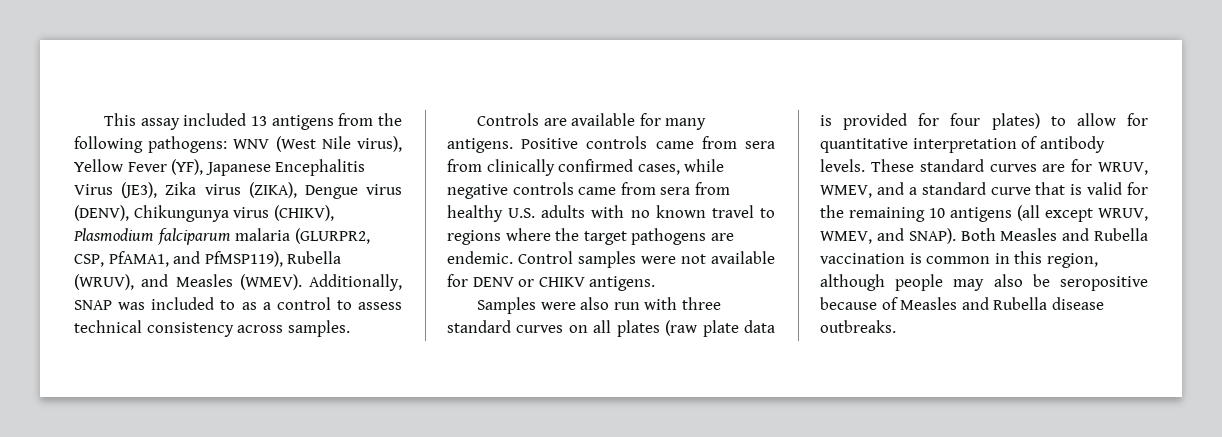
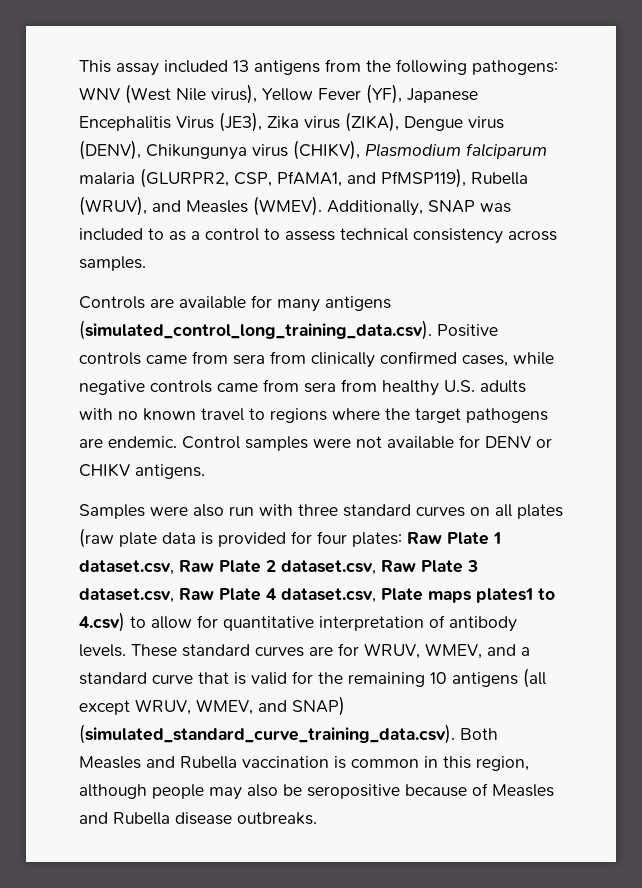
[447,138,513,153] antigens. -> [325,296,391,311] [79,320,432,340] antigens (simulated_control_long_training_data.csv).
[991,113,1040,130] plates) -> [352,532,501,547] [79,560,478,575] [79,588,555,603] [79,612,125,632] plates: Raw Plate 1 dataset.csv, Raw Plate 2 dataset.csv, Raw Plate 3 dataset.csv, Raw Plate 4 dataset.csv, Plate maps plates1 to 4.csv)
[908,228,956,244] SNAP). -> [292,696,345,716] [79,724,455,744] SNAP) (simulated_standard_curve_training_data.csv).

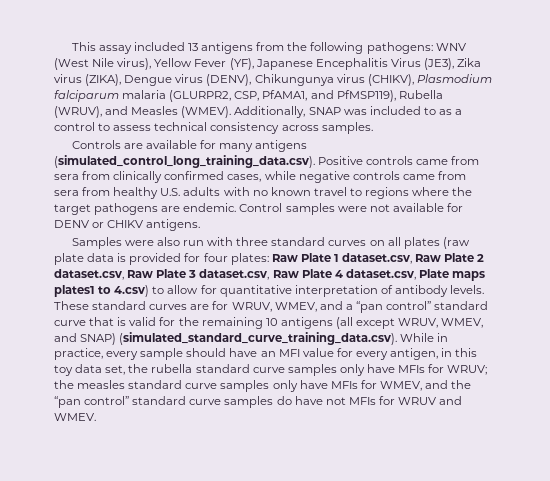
(530, 651) none -> [355,301,432,313] “pan control”
[460,728,498,740] [79,756,529,771] [79,783,554,800] [79,812,317,825] Both Measles and Rubella vaccination is common in this region, although people may also be seropositive because of Measles and Rubella disease outbreaks. -> [400,333,449,342] [54,348,478,360] [54,364,488,376] [54,380,472,392] [54,396,463,408] [54,413,96,421] While in practice, every sample should have an MFI value for every antigen, in this toy data set, the rubella standard curve samples only have MFIs for WRUV; the measles standard curve samples only have MFIs for WMEV, and the “pan control” standard curve samples do have not MFIs for WRUV and WMEV.

